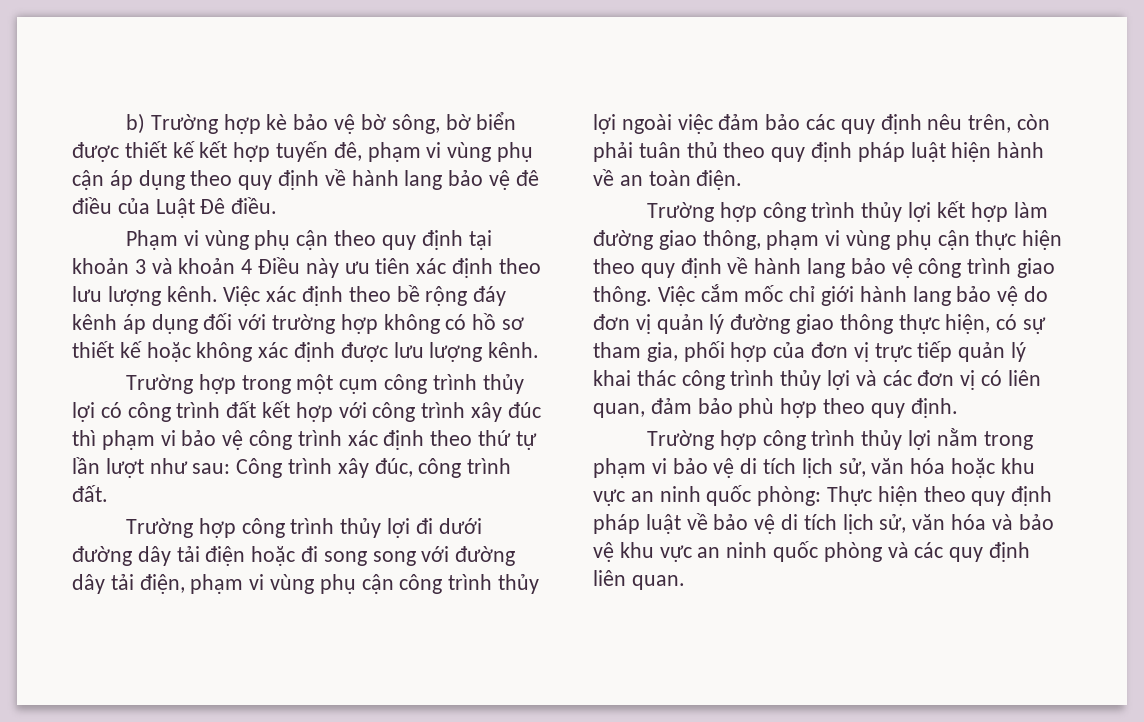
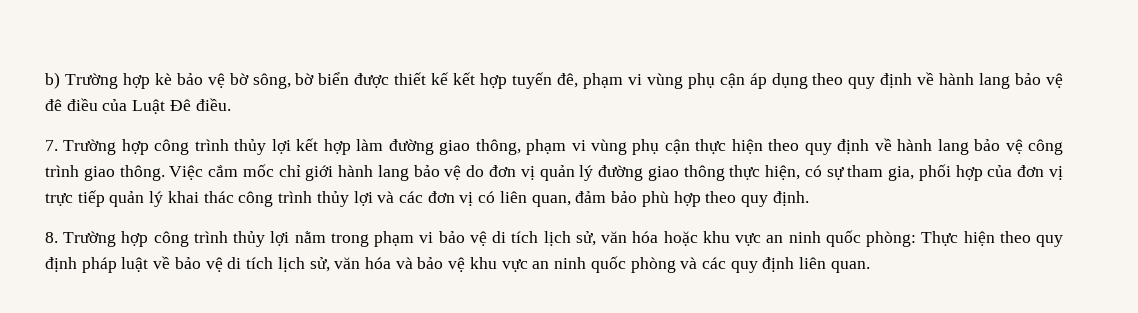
[126,230,492,250] [72,257,541,278] [72,285,507,306] [72,313,525,334] [72,341,540,362] [126,374,524,394] [72,401,541,422] [72,430,537,450] [72,457,512,478] [72,485,108,502] [126,518,482,538] [72,546,516,566] [72,574,540,594] [593,114,1051,134] [593,142,1045,162] [593,169,743,190] Phạm vi vùng phụ cận theo quy định tại khoản 3 và khoản 4 Điều này ưu tiên xác định theo lưu lượng kênh. Việc xác định theo bề rộng đáy kênh áp dụng đối với trường hợp không có hồ sơ thiết kế hoặc không xác định được lưu lượng kênh. // Trường hợp trong một cụm công trình thủy lợi có công trình đất kết hợp với công trình xây đúc thì phạm vi bảo vệ công trình xác định theo thứ tự lần lượt như sau: Công trình xây đúc, công trình đất. // Trường hợp công trình thủy lợi đi dưới đường dây tải điện hoặc đi song song với đường dây tải điện, phạm vi vùng phụ cận công trình thủy lợi ngoài việc đảm bảo các quy định nêu trên, còn phải tuân thủ theo quy định pháp luật hiện hành về an toàn điện. // -> [45,140,58,151] 7.
(958, 408) none -> [45,232,58,243] 8.

